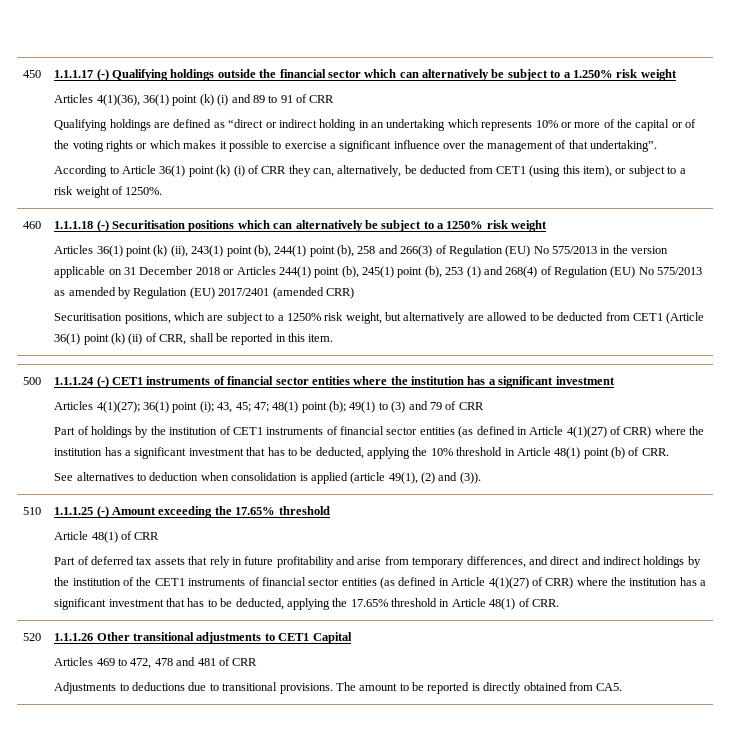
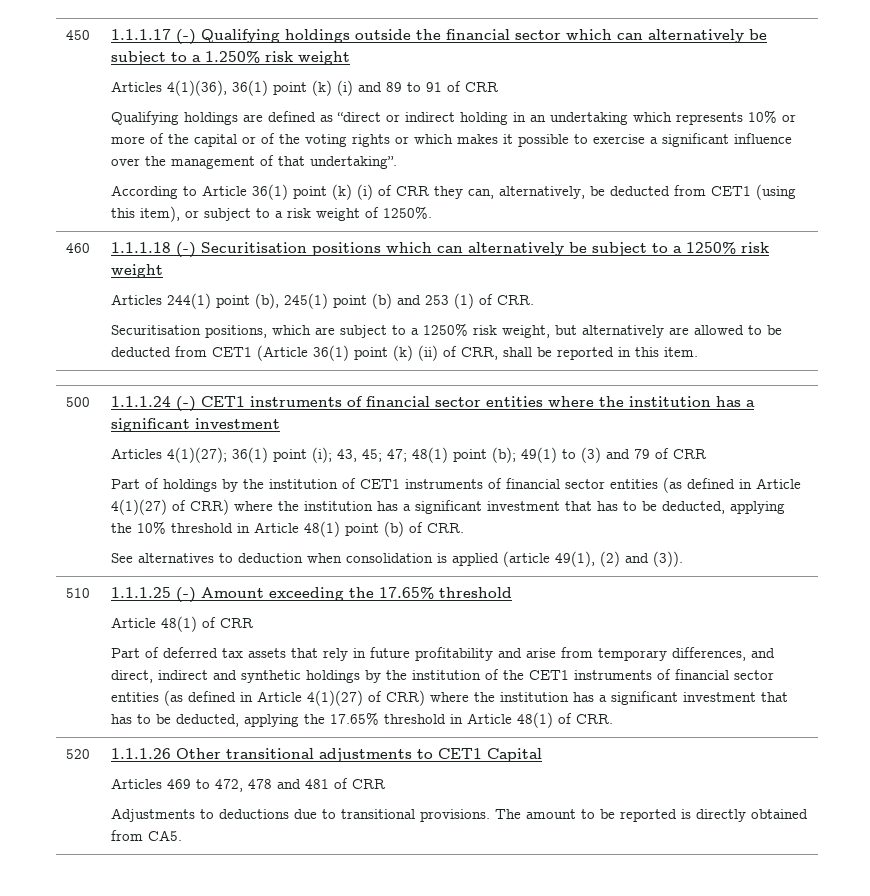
[96,245,669,257] [54,266,276,278] 36(1) point (k) (ii), 243(1) point (b), 244(1) point (b), 258 and 266(3) of Regulation (EU) No 575/2013 in the version applicable on 31 December 2018 or Articles -> (163, 299) none
[424,266,703,278] [54,287,354,299] (b), 253 (1) and 268(4) of Regulation (EU) No 575/2013 as amended by Regulation (EU) 2017/2401 (amended CRR) -> [372,293,535,309] (b) and 253 (1) of CRR.
[550,556,642,565] direct and indirect -> [111,670,302,683] direct, indirect and synthetic

